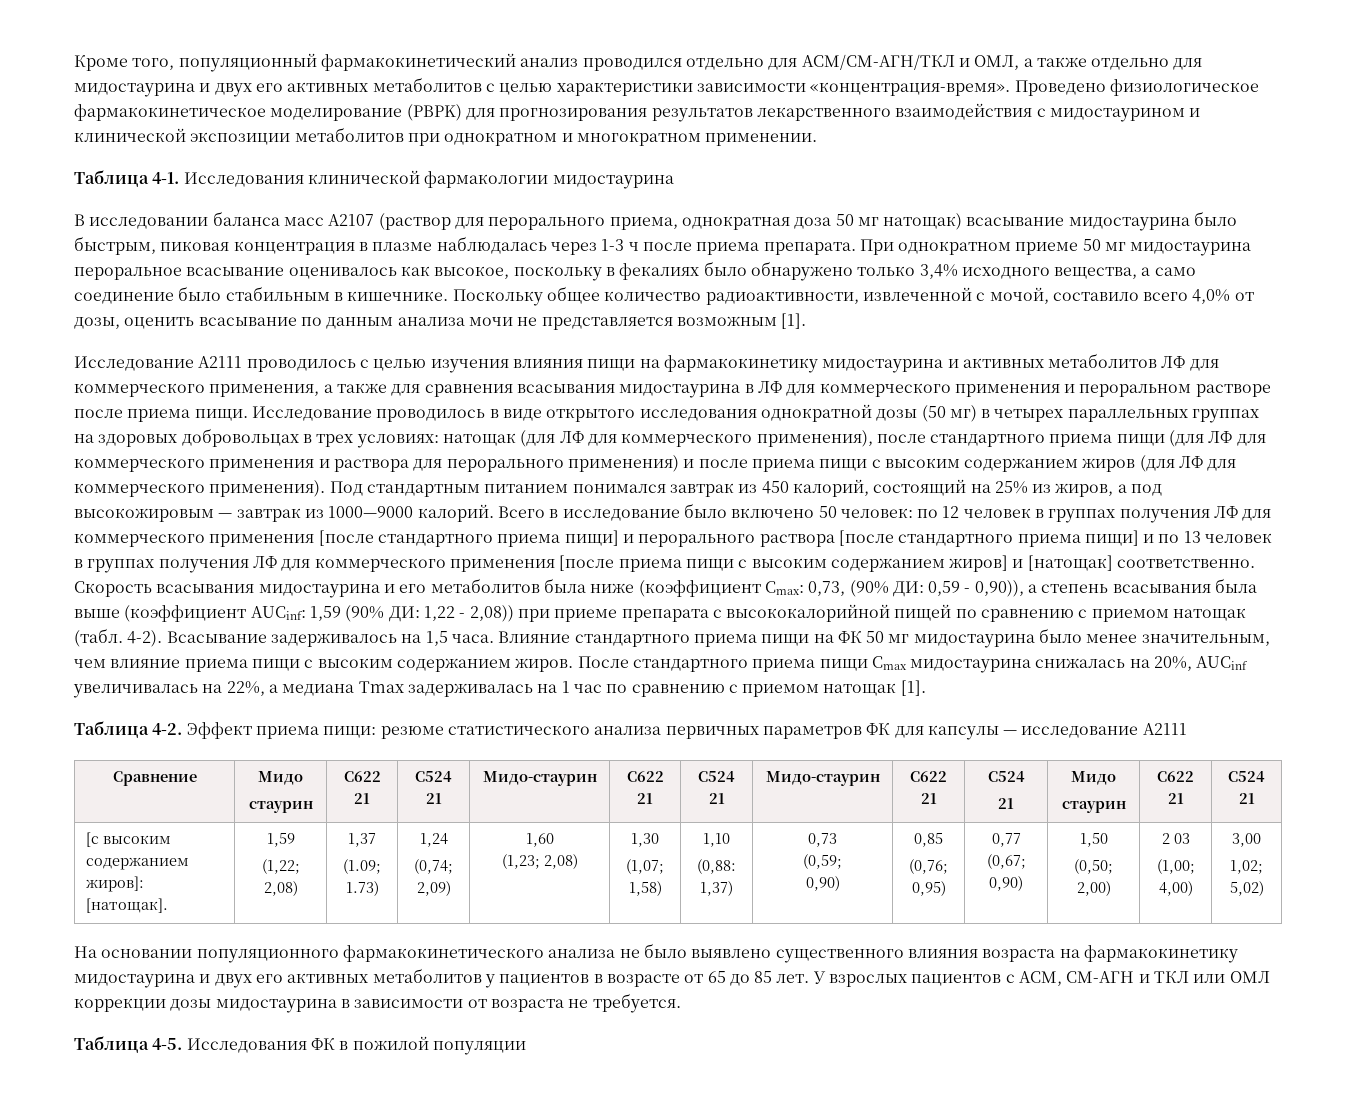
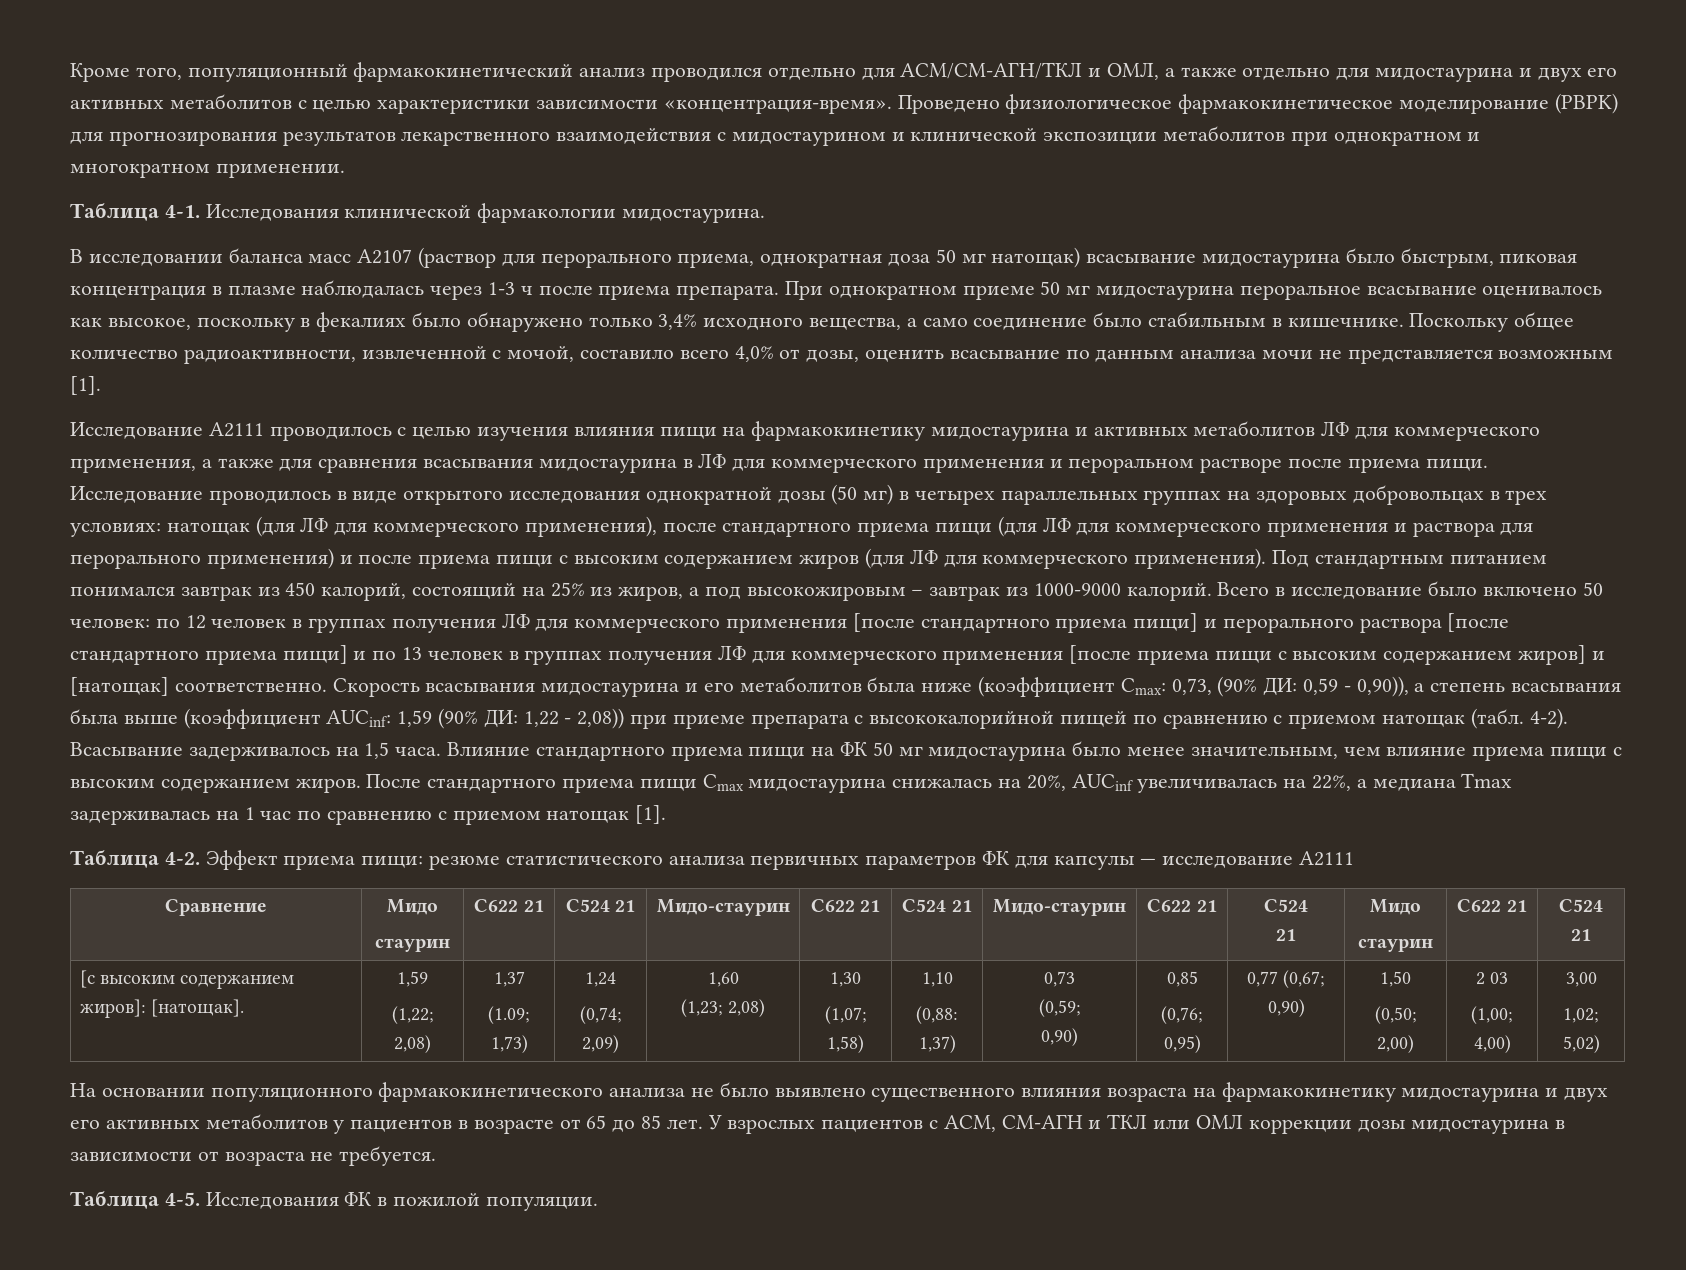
[552,175,674,189] мидостаурина -> [622,208,766,223] мидостаурина.
[218,506,414,522] — завтрак из 1000—9000 -> [911,583,1121,601] – завтрак из 1000-9000
[345,881,379,896] 1.73) -> [490,1035,528,1053] 1,73)
[432,1041,526,1055] популяции -> [485,1196,598,1211] популяции.

